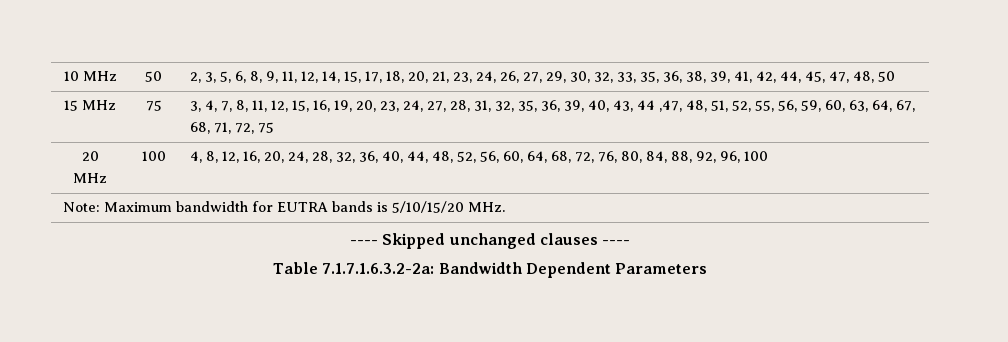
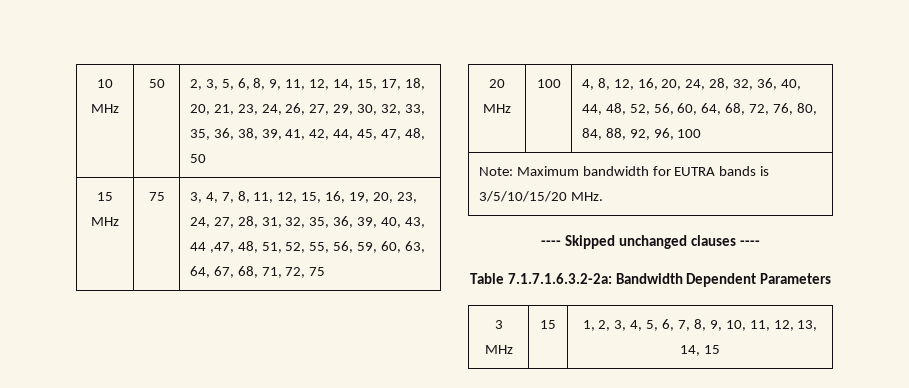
[392,201,465,213] 5/10/15/20 -> [478,191,567,202] 3/5/10/15/20
(708, 268) none -> [494,320,503,329] [484,345,513,354] [540,320,556,329] [582,319,818,331] [680,345,720,356] // 3 MHz | 15 | 1, 2, 3, 4, 5, 6, 7, 8, 9, 10, 11, 12, 13, 14, 15

